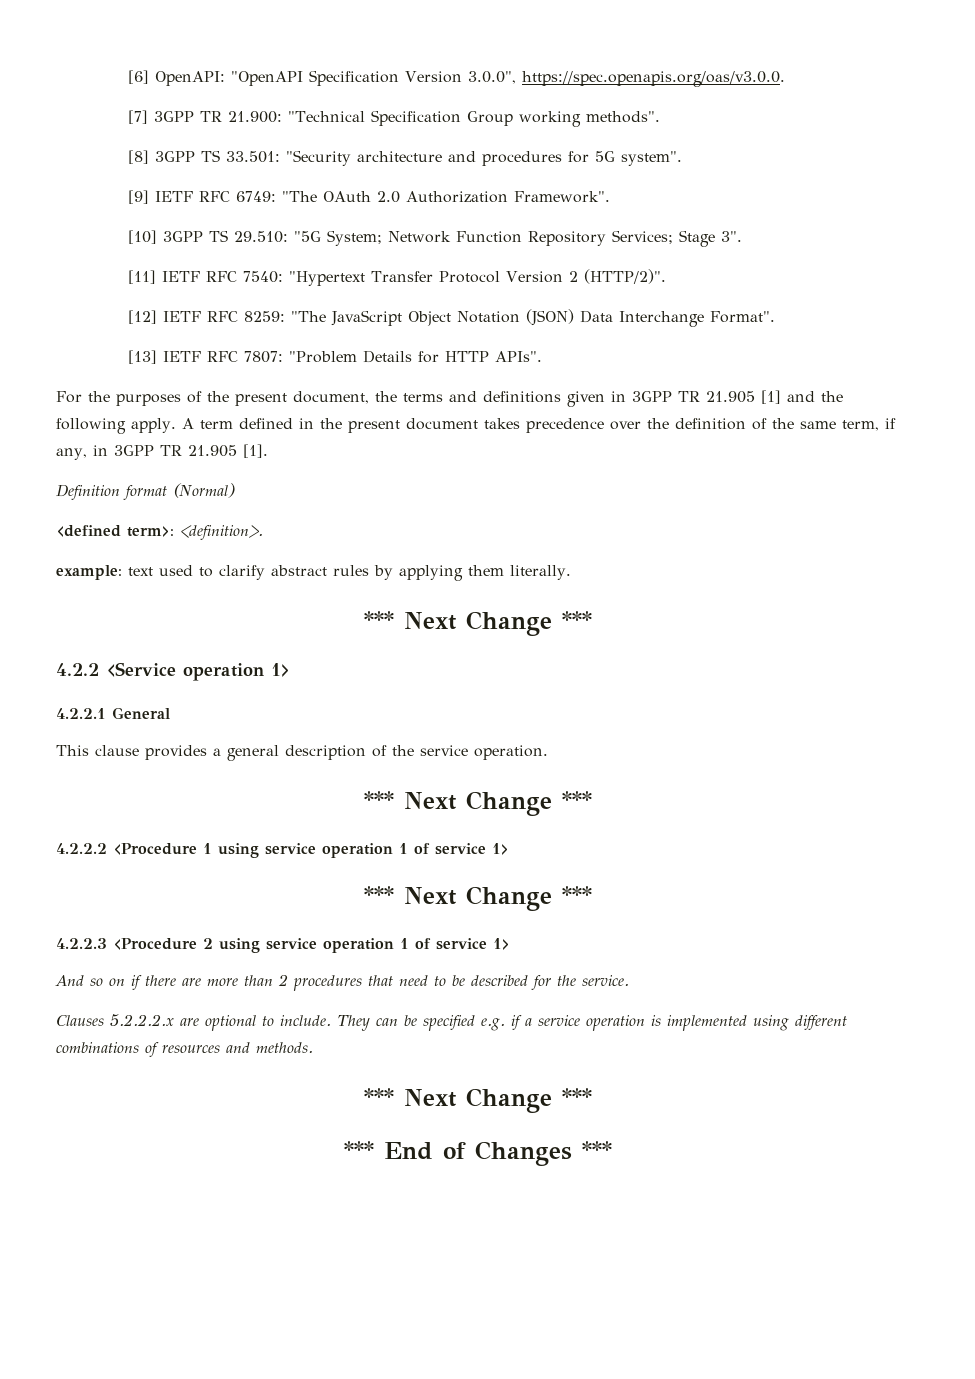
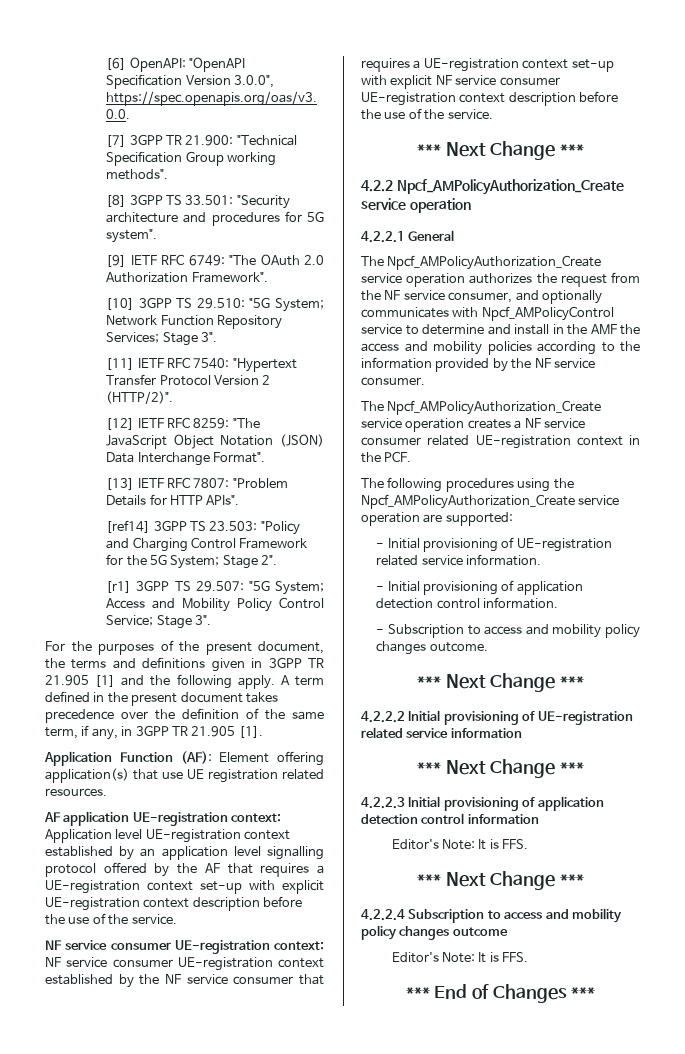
(542, 356) none -> [106,520,300,535] [106,537,308,552] [106,554,278,569] [106,580,324,595] [106,597,324,612] [106,615,211,629] // [ref14] 3GPP TS 23.503: "Policy and Charging Control Framework for the 5G System; Stage 2". // [r1] 3GPP TS 29.507: "5G System; Access and Mobility Policy Control Service; Stage 3".
[56,483,235,500] [56,525,263,540] [56,565,571,581] Definition format (Normal) // <defined term>: <definition>. // example: text used to clarify abstract rules by applying them literally. -> [44,751,324,766] [45,768,324,783] [45,788,107,797] [44,811,282,826] [45,829,291,843] [45,846,324,860] [45,862,325,877] [45,880,324,894] [45,896,303,911] [45,913,177,925] [45,940,324,954] [45,957,324,971] [45,974,324,988] [361,58,614,72] [361,75,560,89] [361,91,619,106] [361,108,493,120] Application Function (AF): Element offering application(s) that use UE registration related resources. // AF application UE-registration context: Application level UE-registration context established by an application level signalling protocol offered by the AF that requires a UE-registration context set-up with explicit UE-registration context description before the use of the service. // NF service consumer UE-registration context: NF service consumer UE-registration context established by the NF service consumer that requires a UE-registration context set-up with explicit NF service consumer UE-registration context description before the use of the service.
[106,662,290,681] <Service operation 1> -> [396,179,624,195] [361,198,471,213] Npcf_AMPolicyAuthorization_Create service operation
[56,745,548,761] This clause provides a general description of the service operation. -> [361,255,602,270] [361,272,640,287] [361,290,602,304] [361,306,614,321] [361,324,640,335] [361,341,640,355] [361,357,595,372] [361,377,425,386] [361,400,602,415] [361,418,585,432] [361,435,640,449] [361,451,412,463] [361,477,574,492] [361,494,620,509] [361,512,513,526] [376,537,612,552] [376,554,542,566] [376,580,583,595] [376,597,559,609] [376,624,640,638] [376,641,488,655] The Npcf_AMPolicyAuthorization_Create service operation authorizes the request from the NF service consumer, and optionally communicates with Npcf_AMPolicyControl service to determine and install in the AMF the access and mobility policies according to the information provided by the NF service consumer. // The Npcf_AMPolicyAuthorization_Create service operation creates a NF service consumer related UE-registration context in the PCF. // The following procedures using the Npcf_AMPolicyAuthorization_Create service operation are supported: // - Initial provisioning of UE-registration related service information. // - Initial provisioning of application detection control information. // - Subscription to access and mobility policy changes outcome.
[113,843,509,858] <Procedure 1 using service operation 1 of service 1> -> [408,710,633,725] [361,727,522,738] Initial provisioning of UE-registration related service information
[113,938,510,953] [55,974,629,991] [56,1014,847,1031] [56,1042,313,1057] [364,1088,592,1113] <Procedure 2 using service operation 1 of service 1> // And so on if there are more than 2 procedures that need to be described for the service. // Clauses 5.2.2.2.x are optional to include. They can be specified e.g. if a service operation is implemented using different combinations of resources and methods. // *** Next Change *** -> [408,796,604,811] [361,813,539,824] [391,839,529,850] [417,871,584,890] [361,908,622,923] [361,925,508,940] [391,952,529,963] Initial provisioning of application detection control information // Editor's Note: It is FFS. // *** Next Change *** // 4.2.2.4 Subscription to access and mobility policy changes outcome // Editor's Note: It is FFS.

